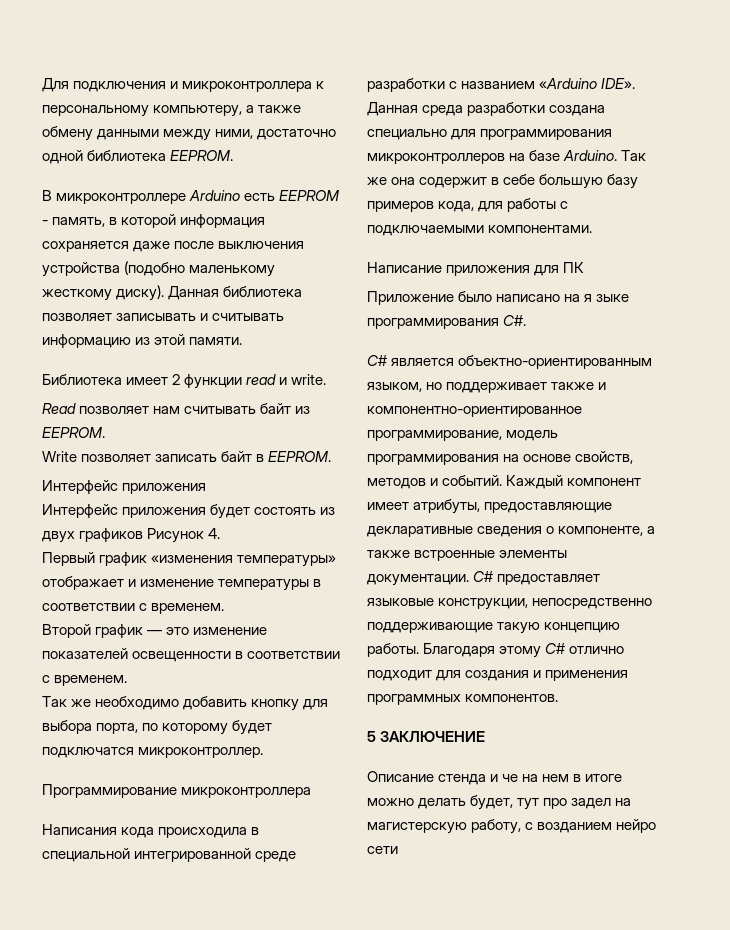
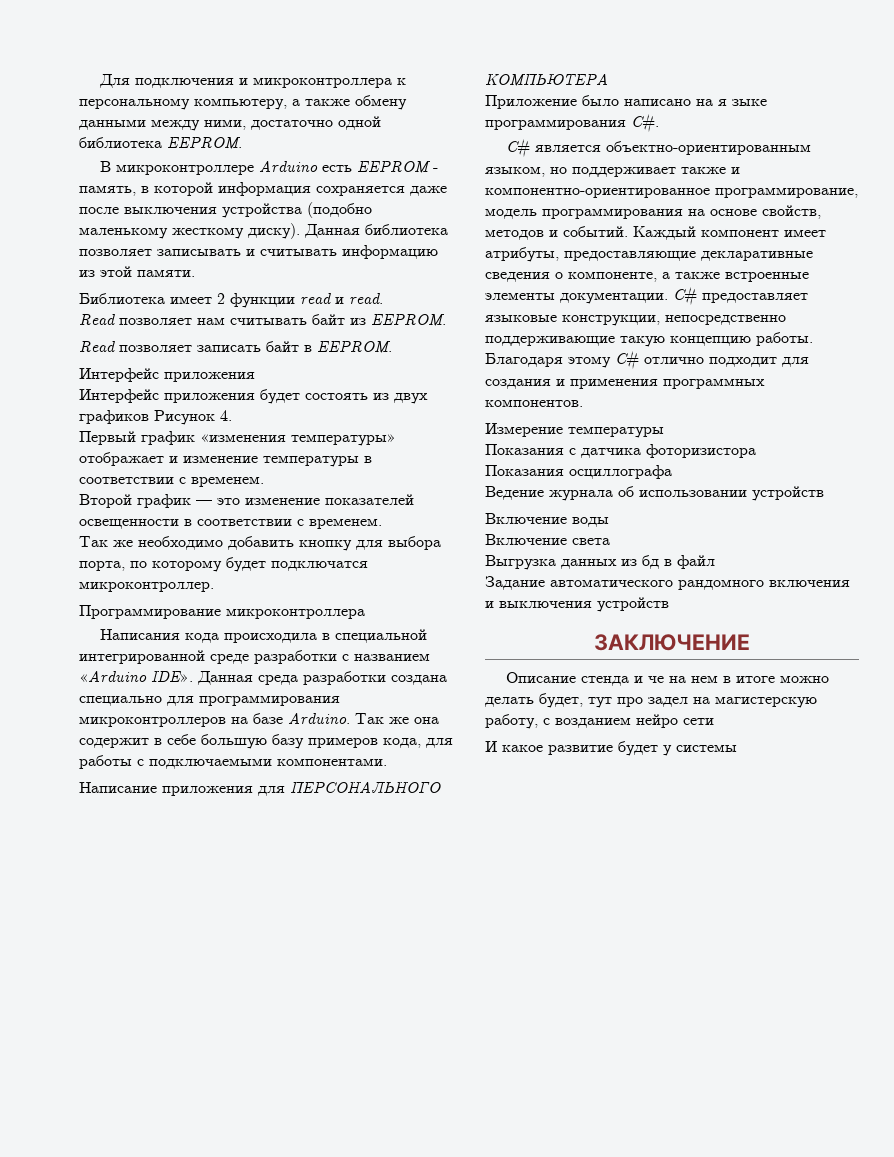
[291,374,327,385] write. -> [349,293,383,304] read.
[42,451,77,462] Write -> [79,341,115,352] Read
[563,262,585,273] ПК -> [290,781,441,794] [485,73,608,86] ПЕРСОНАЛЬНОГО КОМПЬЮТЕРА
[367,731,376,742] 5 -> [485,423,664,438] [485,444,756,458] [485,465,672,479] [485,486,824,501] [485,513,609,527] [485,534,610,545] [485,555,715,570] [485,576,850,590] [485,597,669,612] Измерение температуры // Показания с датчика фоторизистора // Показания осциллографа // Ведение журнала об использовании устройств // Включение воды // Включение света // Выгрузка данных из бд в файл // Задание автоматического рандомного включения и выключения устройств //
(398, 850) none -> [485,741,737,756] // И какое развитие будет у системы

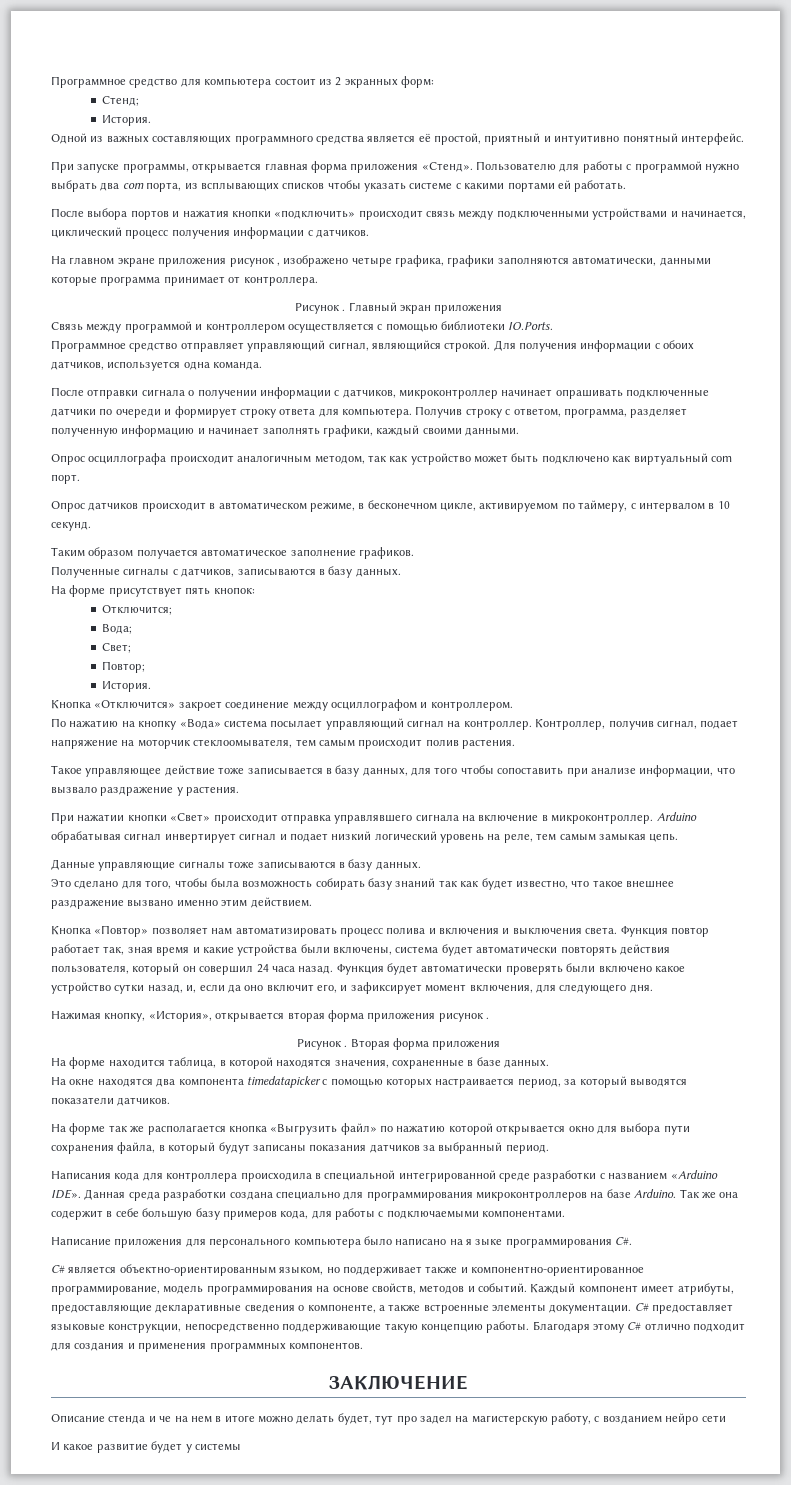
[99,74,407,88] [79,95,407,110] [79,116,381,131] [79,136,242,149] [100,160,439,175] [79,182,447,196] [79,202,372,218] [79,223,448,239] [79,245,438,259] [79,266,195,277] [79,293,383,308] [79,313,446,326] [79,340,392,353] [79,368,255,382] [79,389,428,404] [79,410,232,425] [79,431,396,446] [79,452,372,467] [79,476,264,487] [79,494,414,508] [79,518,382,529] [79,536,441,551] [79,557,368,572] [79,581,214,592] [79,605,365,619] Для подключения и микроконтроллера к персональному компьютеру, а также обмену данными между ними, достаточно одной библиотека EEPROM. // В микроконтроллере Arduino есть EEPROM - память, в которой информация сохраняется даже после выключения устройства (подобно маленькому жесткому диску). Данная библиотека позволяет записывать и считывать информацию из этой памяти. // Библиотека имеет 2 функции read и read. // Read позволяет нам считывать байт из EEPROM. // Read позволяет записать байт в EEPROM. // Интерфейс приложения // Интерфейс приложения будет состоять из двух графиков Рисунок 4. // Первый график «изменения температуры» отображает и изменение температуры в соответствии с временем. // Второй график — это изменение показателей освещенности в соответствии с временем. // Так же необходимо добавить кнопку для выбора порта, по которому будет подключатся микроконтроллер. // Программирование микроконтроллера -> [51,76,434,88] [102,96,140,106] [102,115,152,126] [51,133,744,145] [51,161,739,173] [51,180,627,192] [51,208,746,220] [51,227,369,239] [51,255,711,267] [51,276,318,286] [294,302,503,314] [51,321,554,333] [51,340,695,352] [51,361,263,371] [51,387,710,399] [51,406,688,418] [51,425,519,437] [51,453,732,465] [51,474,80,484] [51,500,730,512] [51,521,91,531] [51,547,414,559] [51,566,401,578] [51,585,255,597] [102,605,173,615] [102,624,133,634] [102,643,132,653] [102,661,146,673] [102,681,152,692] [51,699,513,711] [51,718,739,730] [51,739,515,749] [51,765,735,777] [51,786,240,796] [51,812,697,824] [51,831,679,843] [51,859,421,871] [51,878,674,890] [51,897,312,909] [51,925,709,937] [51,944,670,956] [51,963,685,975] [51,982,653,994] [51,1010,489,1022] [296,1038,501,1050] [51,1057,550,1069] [51,1076,687,1088] [51,1097,171,1106] [51,1123,690,1135] [51,1142,549,1154] Программное средство для компьютера состоит из 2 экранных форм: // Стенд; // История. // Одной из важных составляющих программного средства является её простой, приятный и интуитивно понятный интерфейс. // При запуске программы, открывается главная форма приложения «Стенд». Пользователю для работы с программой нужно выбрать два com порта, из всплывающих списков чтобы указать системе с какими портами ей работать. // После выбора портов и нажатия кнопки «подключить» происходит связь между подключенными устройствами и начинается, циклический процесс получения информации с датчиков. // На главном экране приложения рисунок , изображено четыре графика, графики заполняются автоматически, данными которые программа принимает от контроллера. // Рисунок . Главный экран приложения // Связь между программой и контроллером осуществляется с помощью библиотеки IO.Ports. // Программное средство отправляет управляющий сигнал, являющийся строкой. Для получения информации с обоих датчиков, используется одна команда. // После отправки сигнала о получении информации с датчиков, микроконтроллер начинает опрашивать подключенные датчики по очереди и формирует строку ответа для компьютера. Получив строку с ответом, программа, разделяет полученную информацию и начинает заполнять графики, каждый своими данными. // Опрос осциллографа происходит аналогичным методом, так как устройство может быть подключено как виртуальный com порт. // Опрос датчиков происходит в автоматическом режиме, в бесконечном цикле, активируемом по таймеру, с интервалом в 10 секунд. // Таким образом получается автоматическое заполнение графиков. // Полученные сигналы с датчиков, записываются в базу данных. // На форме присутствует пять кнопок: // Отключится; // Вода; // Свет; // Повтор; // История. // Кнопка «Отключится» закроет соединение между осциллографом и контроллером. // По нажатию на кнопку «Вода» система посылает управляющий сигнал на контроллер. Контроллер, получив сигнал, подает напряжение на моторчик стеклоомывателя, тем самым происходит полив растения. // Такое управляющее действие тоже записывается в базу данных, для того чтобы сопоставить при анализе информации, что вызвало раздражение у растения. // При нажатии кнопки «Свет» происходит отправка управлявшего сигнала на включение в микроконтроллер. Arduino обрабатывая сигнал инвертирует сигнал и подает низкий логический уровень на реле, тем самым замыкая цепь. // Данные управляющие сигналы тоже записываются в базу данных. // Это сделано для того, чтобы была возможность собирать базу знаний так как будет известно, что такое внешнее раздражение вызвано именно этим действием. // Кнопка «Повтор» позволяет нам автоматизировать процесс полива и включения и выключения света. Функция повтор работает так, зная время и какие устройства были включены, система будет автоматически повторять действия пользователя, который он совершил 24 часа назад. Функция будет автоматически проверять были включено какое устройство сутки назад, и, если да оно включит его, и зафиксирует момент включения, для следующего дня. // Нажимая кнопку, «История», открывается вторая форма приложения рисунок . // Рисунок . Вторая форма приложения // На форме находится таблица, в которой находятся значения, сохраненные в базе данных. // На окне находятся два компонента timedatapicker c помощью которых настраивается период, за который выводятся показатели датчиков. // На форме так же располагается кнопка «Выгрузить файл» по нажатию которой открывается окно для выбора пути сохранения файла, в который будут записаны показания датчиков за выбранный период.
(220, 638) none -> [142,1172,238,1182] для контроллера
[290,781,441,794] [485,73,608,86] [485,95,577,109] ПЕРСОНАЛЬНОГО КОМПЬЮТЕРА // Приложение -> [209,1238,361,1248] персонального компьютера
[485,423,664,438] [485,444,756,458] [485,465,672,479] [485,486,824,501] [485,513,609,527] [485,534,610,545] [485,555,715,570] [485,576,850,590] [485,597,669,612] // Измерение температуры // Показания с датчика фоторизистора // Показания осциллографа // Ведение журнала об использовании устройств // Включение воды // Включение света // Выгрузка данных из бд в файл // Задание автоматического рандомного включения и выключения устройств -> (363, 1346) none

